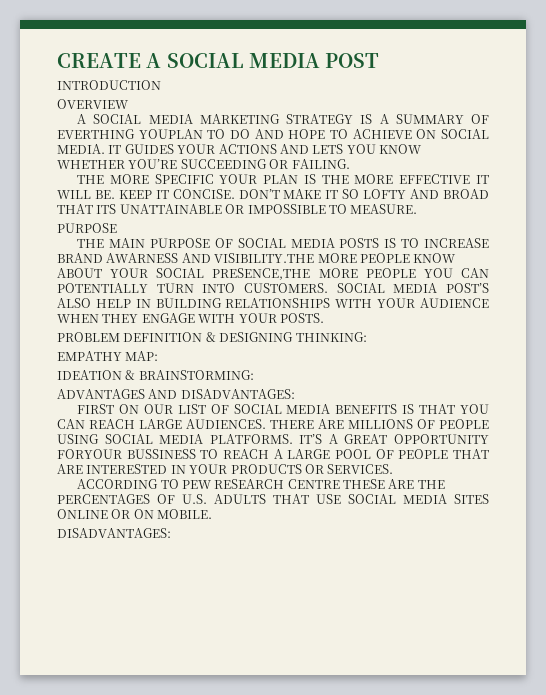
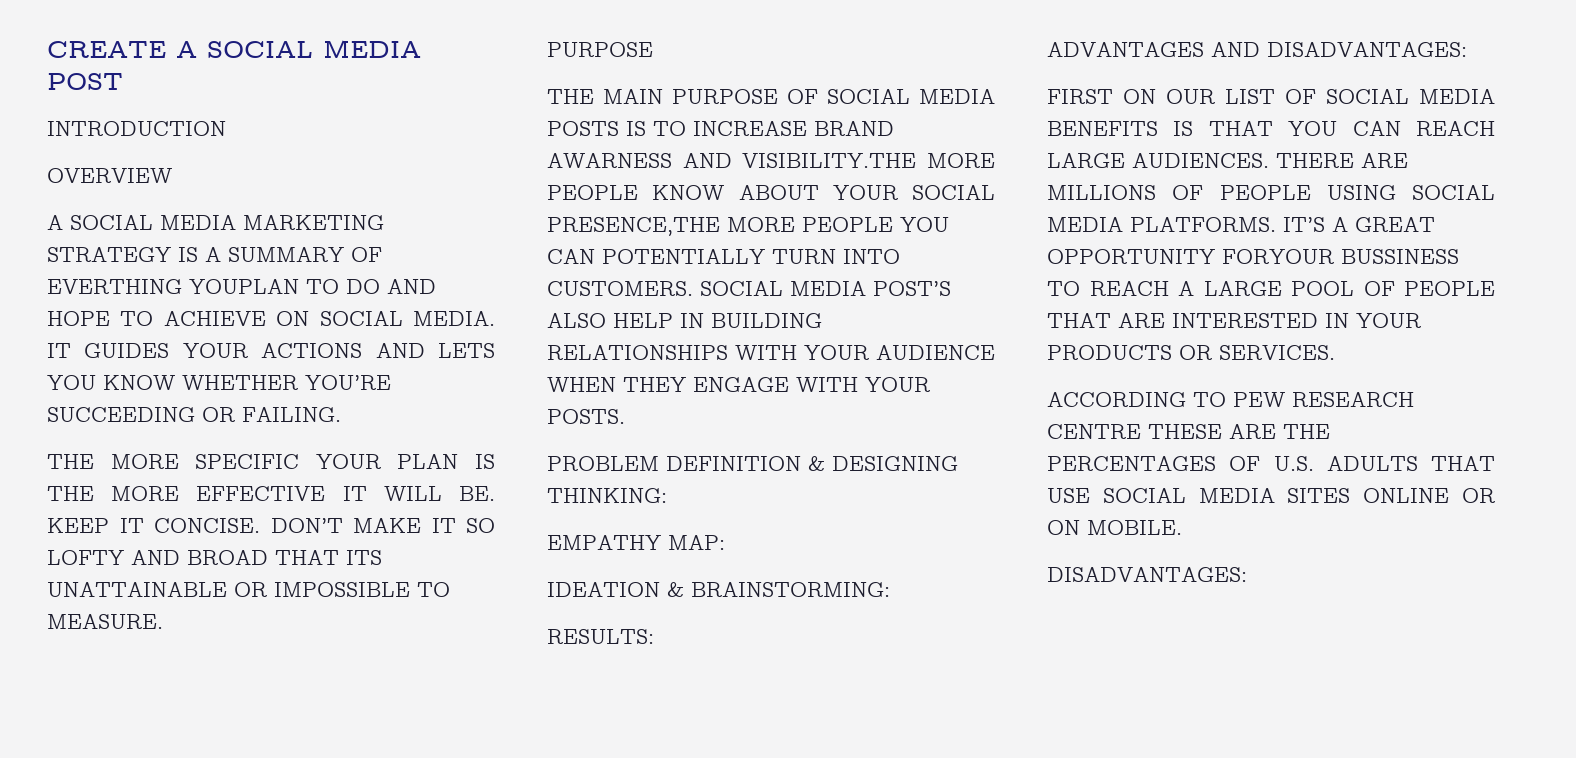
(254, 375) none -> [547,629,654,644] // RESULTS:

